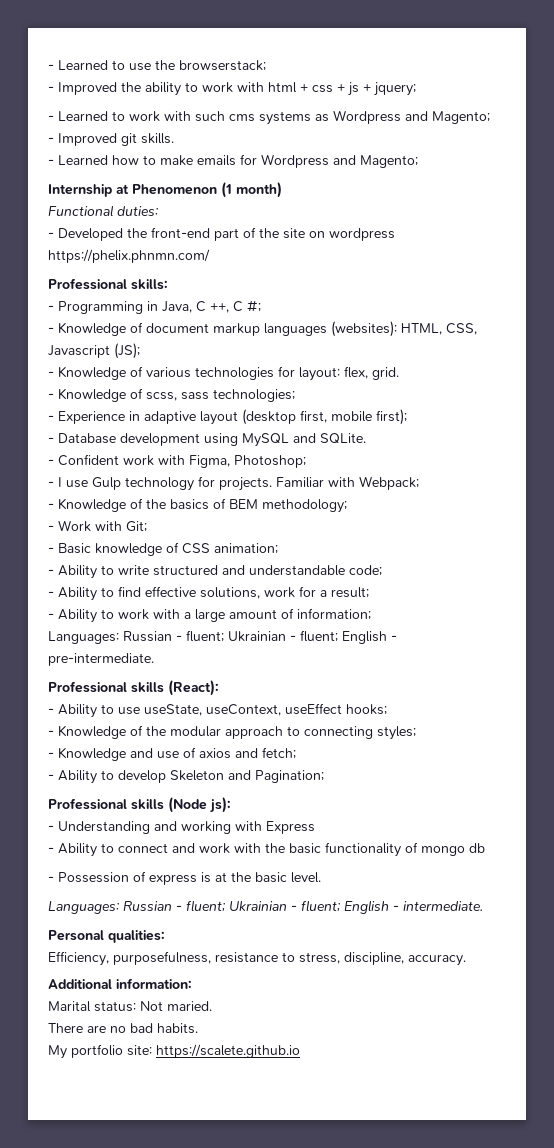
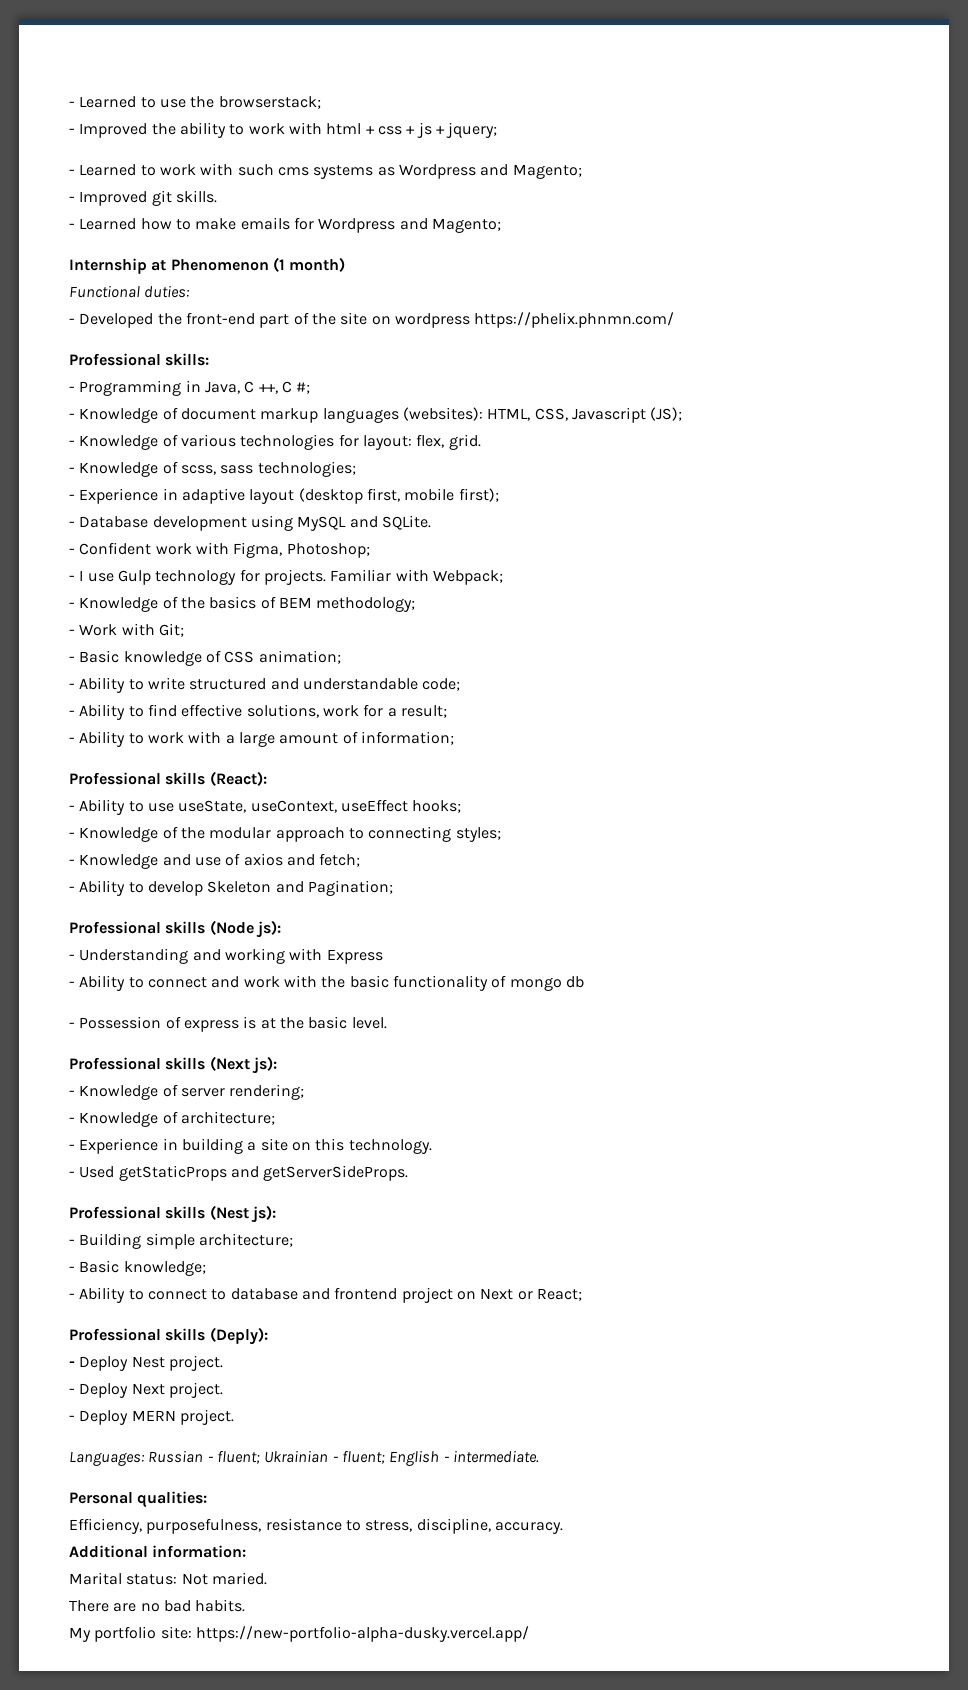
[48,630,397,644] [48,653,154,666] // Languages: Russian - fluent; Ukrainian - fluent; English - pre-intermediate. -> (454, 738) none
(321, 877) none -> [69,1056,277,1074] [69,1084,305,1100] [69,1111,275,1127] [69,1138,432,1154] [69,1165,409,1181] [69,1205,276,1223] [69,1233,293,1249] [69,1260,206,1276] [69,1287,582,1303] [69,1327,268,1345] [69,1355,223,1371] [69,1382,223,1398] [69,1409,234,1425] // Professional skills (Next js): // - Knowledge of server rendering; // - Knowledge of architecture; // - Experience in building a site on this technology. // - Used getStaticProps and getServerSideProps. // Professional skills (Nest js): // - Building simple architecture; // - Basic knowledge; // - Ability to connect to database and frontend project on Next or React; // Professional skills (Deply): // - Deploy Nest project. // - Deploy Next project. // - Deploy MERN project.
[156,1044,300,1058] https://scalete.github.io -> [195,1626,529,1642] https://new-portfolio-alpha-dusky.vercel.app/

